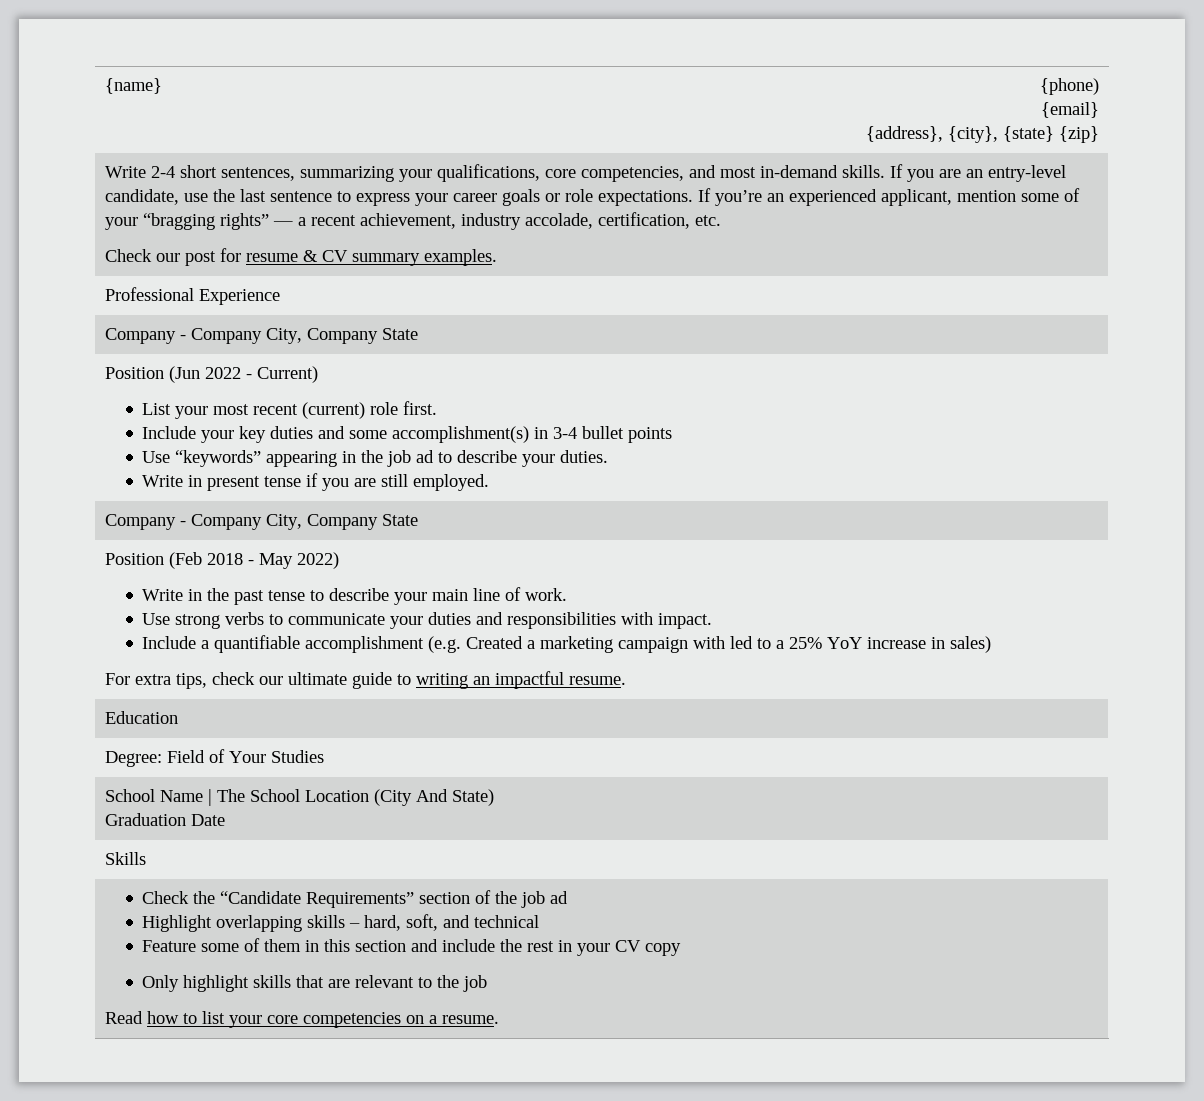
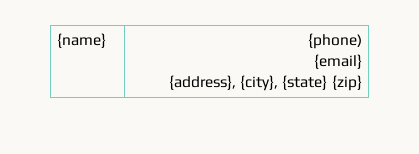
[104,164,1066,182] [104,188,1080,206] [104,212,721,230] [104,248,497,266] [104,287,280,305] [104,328,418,344] [104,366,318,383] [142,401,438,419] [142,426,673,443] [142,450,609,467] [142,473,490,491] [104,514,418,530] [104,552,339,569] [142,587,568,605] [142,612,713,629] [142,635,992,653] [104,671,626,689] [104,711,178,724] [104,749,324,767] [104,789,494,806] [104,813,225,826] [104,852,146,865] [142,890,569,908] [142,914,540,932] [142,938,682,956] [142,975,488,992] [104,1011,499,1028] // Write 2-4 short sentences, summarizing your qualifications, core competencies, and most in-demand skills. If you are an entry-level candidate, use the last sentence to express your career goals or role expectations. If you’re an experienced applicant, mention some of your “bragging rights” — a recent achievement, industry accolade, certification, etc. // Check our post for resume & CV summary examples. // Professional Experience // Company - Company City, Company State // Position (Jun 2022 - Current) // List your most recent (current) role first. // Include your key duties and some accomplishment(s) in 3-4 bullet points // Use “keywords” appearing in the job ad to describe your duties. // Write in present tense if you are still employed. // Company - Company City, Company State // Position (Feb 2018 - May 2022) // Write in the past tense to describe your main line of work. // Use strong verbs to communicate your duties and responsibilities with impact. // Include a quantifiable accomplishment (e.g. Created a marketing campaign with led to a 25% YoY increase in sales) // For extra tips, check our ultimate guide to writing an impactful resume. // Education // Degree: Field of Your Studies // School Name | The School Location (City And State) // Graduation Date // Skills // Check the “Candidate Requirements” section of the job ad // Highlight overlapping skills – hard, soft, and technical // Feature some of them in this section and include the rest in your CV copy // Only highlight skills that are relevant to the job // Read how to list your core competencies on a resume. -> (362, 83) none

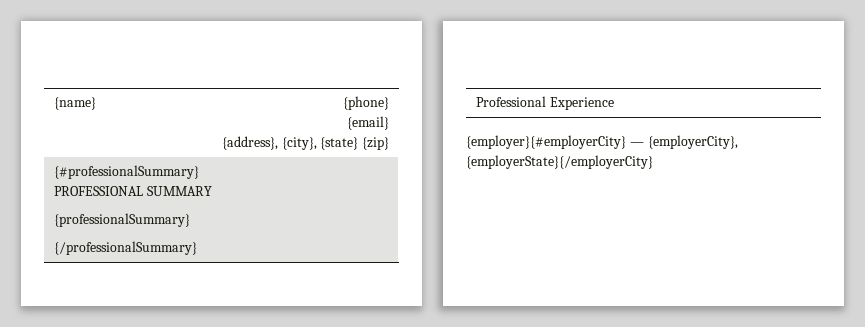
[307,33,362,49] {phone) -> [343,96,390,110] {phone}
(362, 83) none -> [53,165,199,179] [53,186,212,196] [53,213,190,227] [53,241,197,255] [475,96,614,110] [466,135,738,149] [466,155,653,169] // {#professionalSummary} // PROFESSIONAL SUMMARY // {professionalSummary} // {/professionalSummary} // Professional Experience // {employer}{#employerCity} — {employerCity}, {employerState}{/employerCity}

